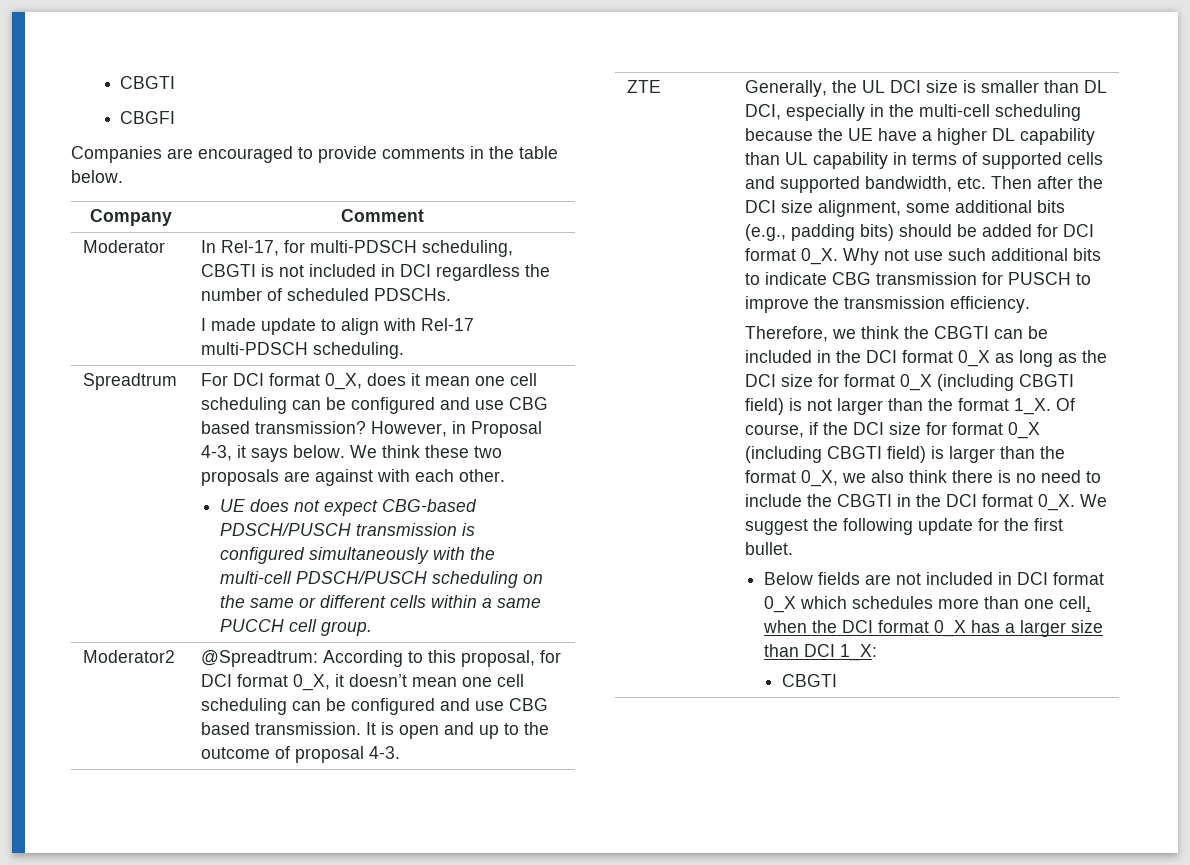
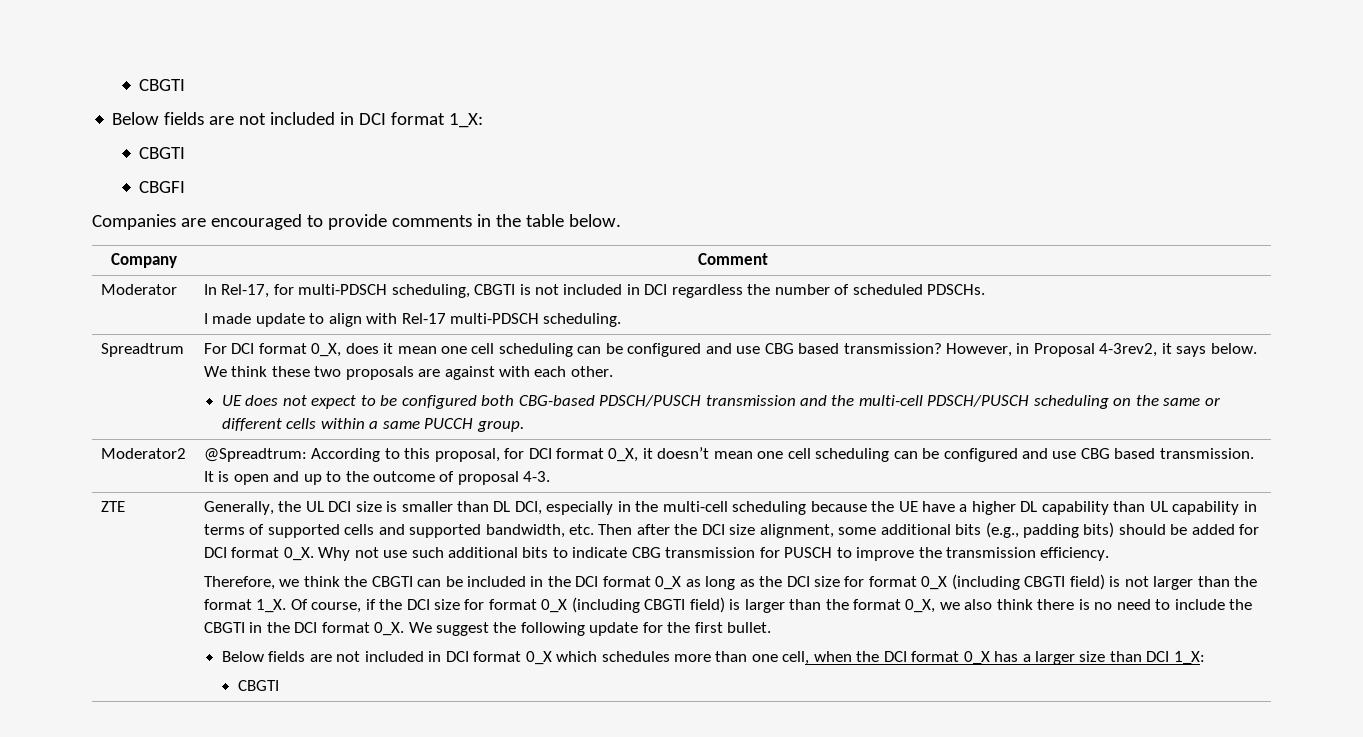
[120,76,176,89] CBGTI -> [139,79,186,91] [112,112,484,128] [139,147,186,159] CBGTI // Below fields are not included in DCI format 1_X: // CBGTI
[200,445,232,461] 4-3, -> [1099,343,1158,357] 4-3rev2,
[381,499,477,512] [219,523,475,536] [219,547,465,564] CBG-based PDSCH/PUSCH transmission is configured simultaneously with -> [360,395,827,409] to be configured both CBG-based PDSCH/PUSCH transmission and
[288,619,317,632] cell -> (474, 423) none

